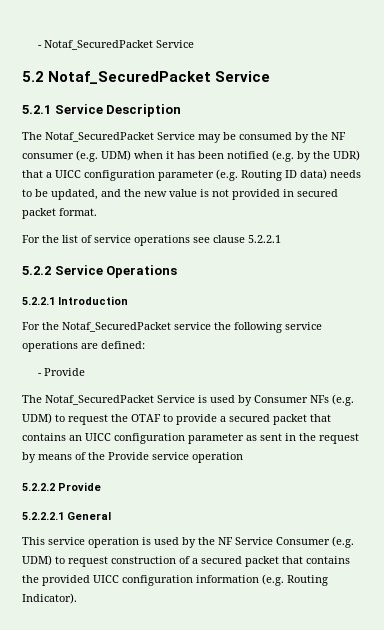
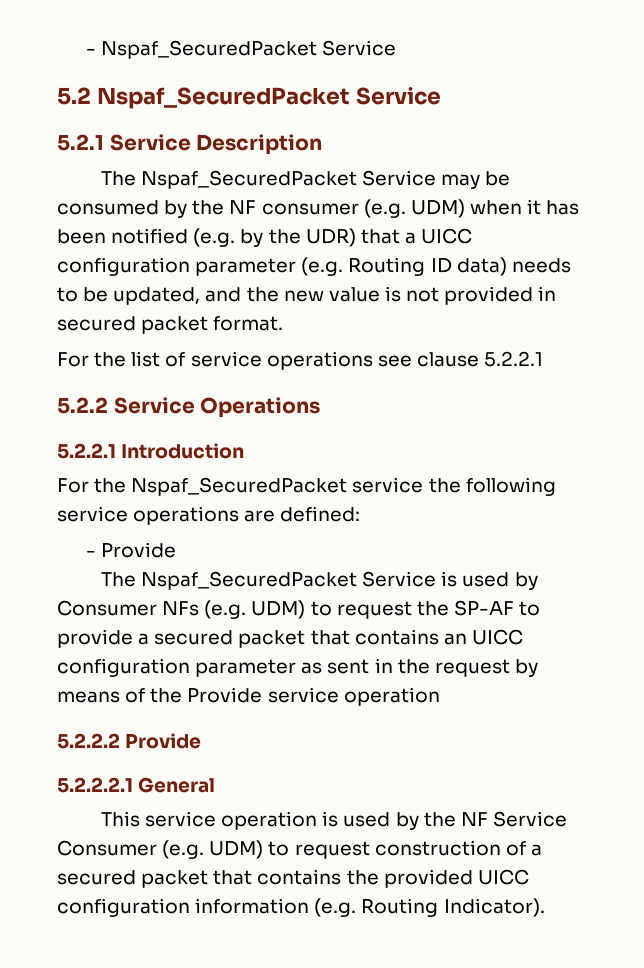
[38,40,154,50] - Notaf_SecuredPacket -> [85,40,317,59] - Nspaf_SecuredPacket
[48,71,212,84] Notaf_SecuredPacket -> [96,87,350,109] Nspaf_SecuredPacket
[45,132,154,142] Notaf_SecuredPacket -> [141,170,358,189] Nspaf_SecuredPacket
[62,322,171,332] Notaf_SecuredPacket -> [131,477,348,496] Nspaf_SecuredPacket
[45,395,154,405] Notaf_SecuredPacket -> [141,571,358,590] Nspaf_SecuredPacket
[131,414,161,422] OTAF -> [453,600,514,616] SP-AF

